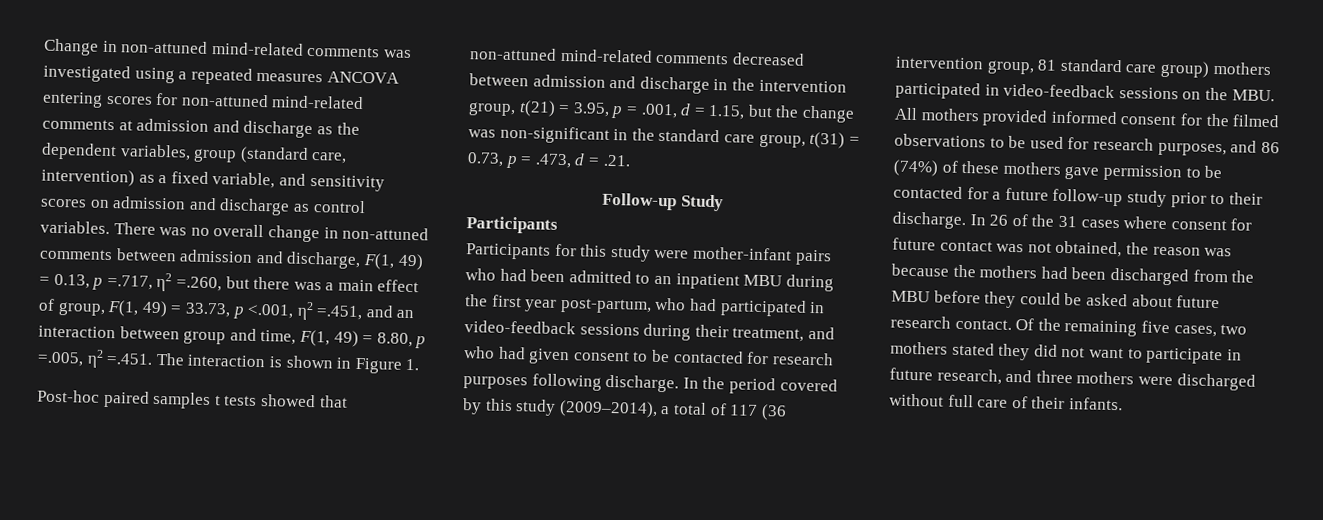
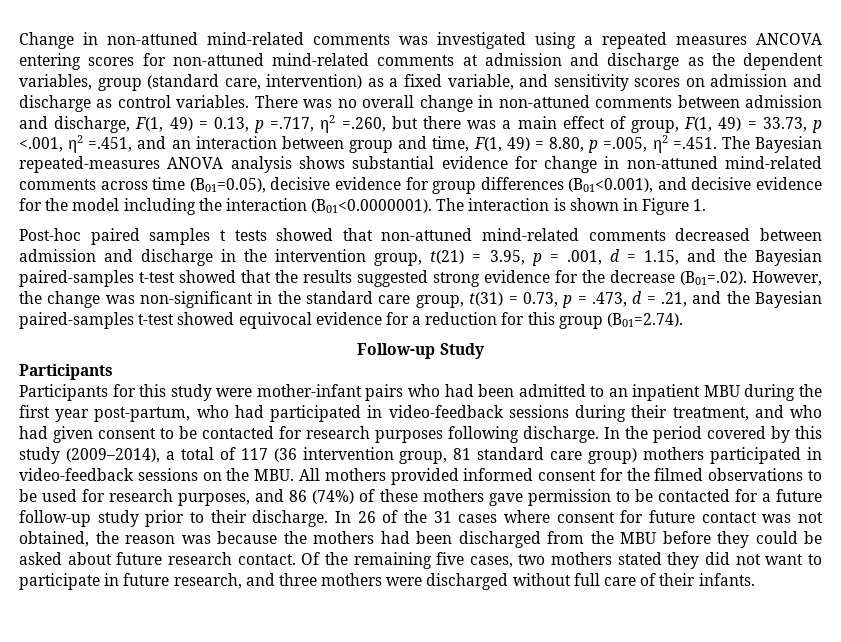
(185, 359) none -> [754,136,822,153] [19,156,822,173] [19,177,823,194] [19,198,465,215] Bayesian repeated-measures ANOVA analysis shows substantial evidence for change in non-attuned mind-related comments across time (B01=0.05), decisive evidence for group differences (B01<0.001), and decisive evidence for the model including the interaction (B01<0.0000001). The
[747,104,773,118] but -> [686,249,822,266] [19,270,822,287] and the Bayesian paired-samples t-test showed that the results suggested strong evidence for the decrease (B01=.02). However,
[602,154,631,167] .21. -> [660,291,823,308] [19,312,684,329] .21, and the Bayesian paired-samples t-test showed equivocal evidence for a reduction for this group (B01=2.74).

